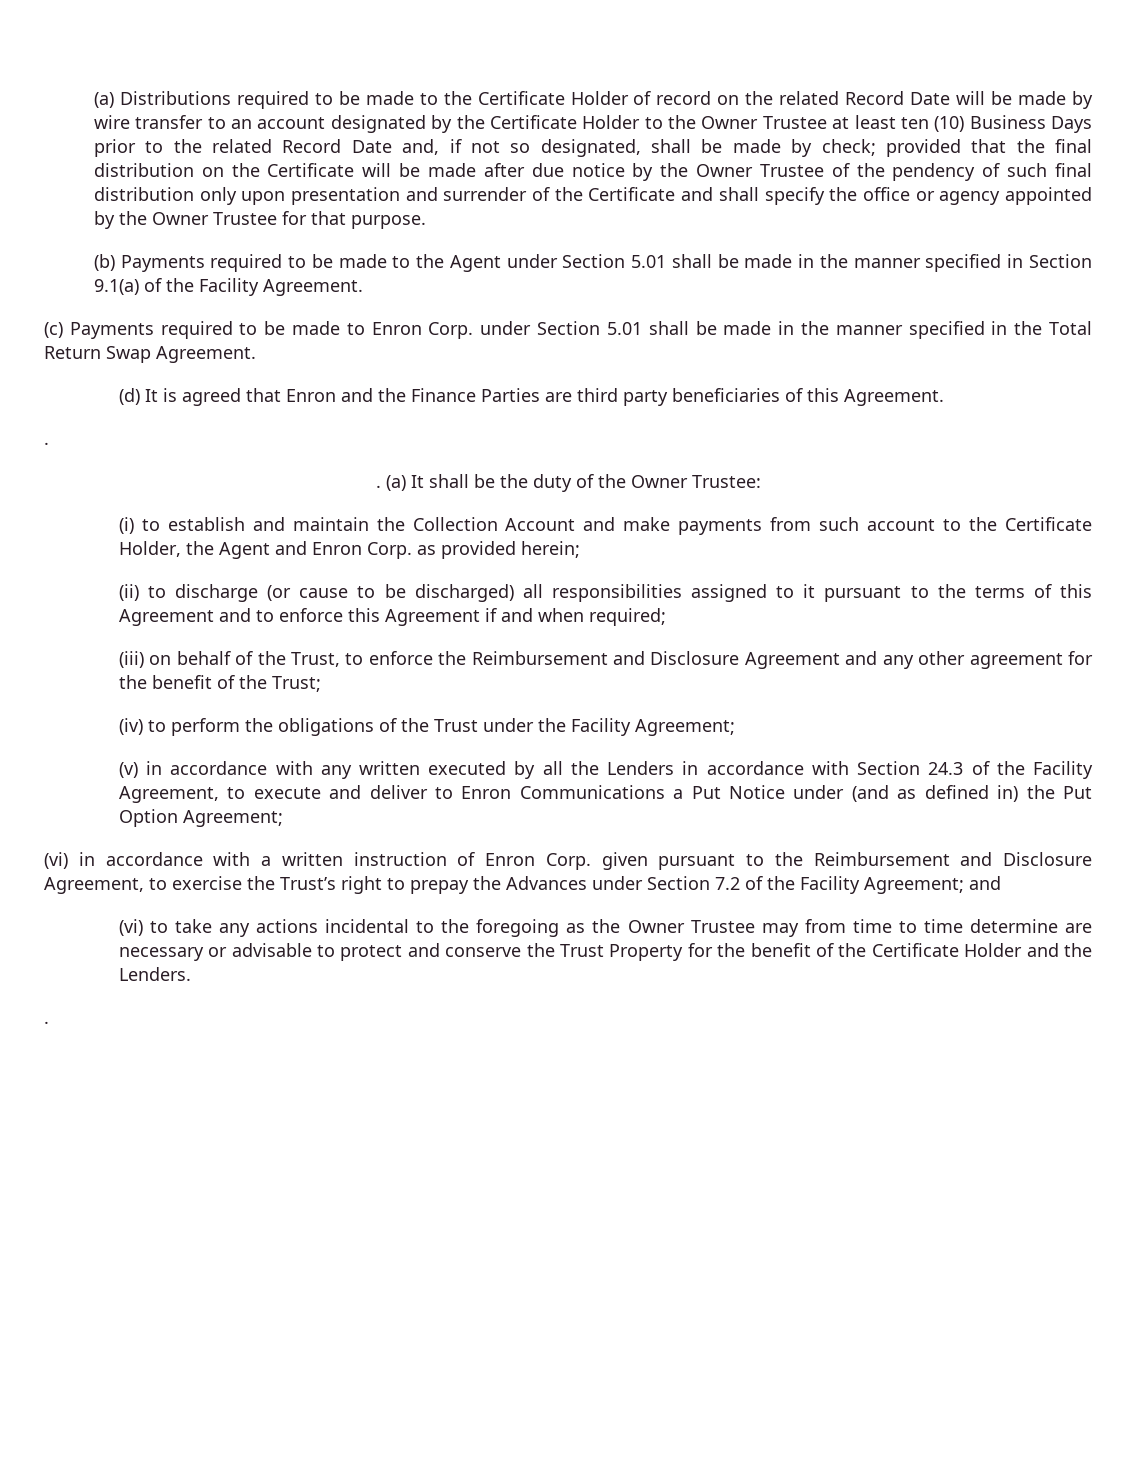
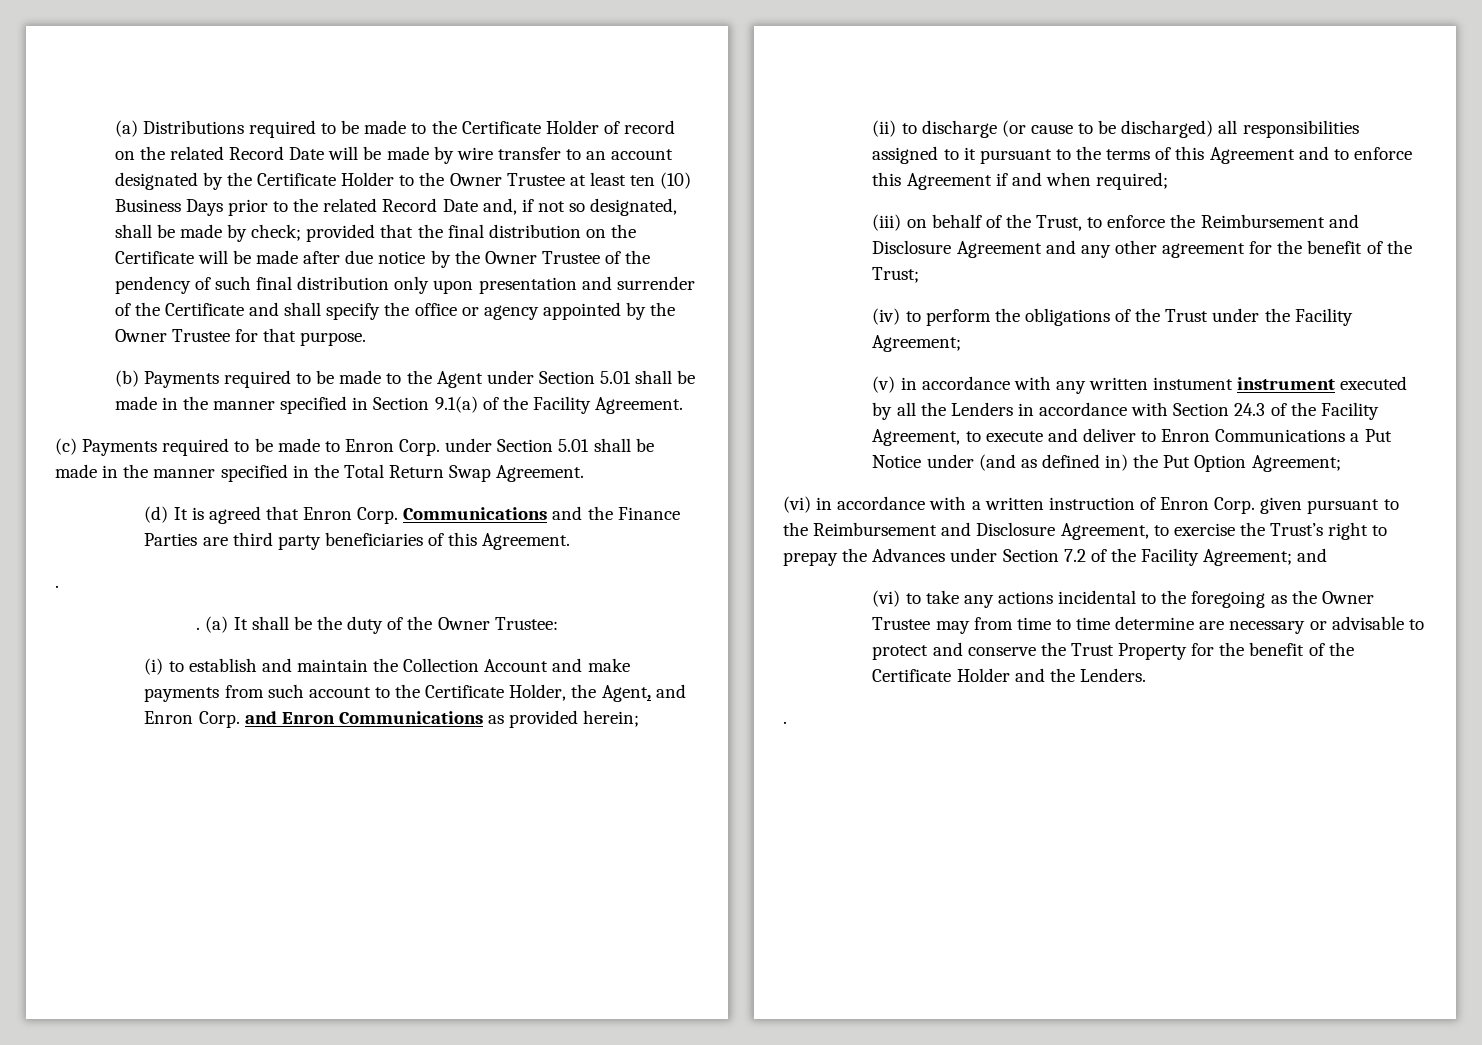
(336, 395) none -> [357,507,548,524] Corp. Communications
[218,542,270,559] Agent -> [601,685,651,702] Agent,
(412, 550) none -> [244,711,483,724] and Enron Communications
(421, 768) none -> [1153,377,1336,390] instument instrument

